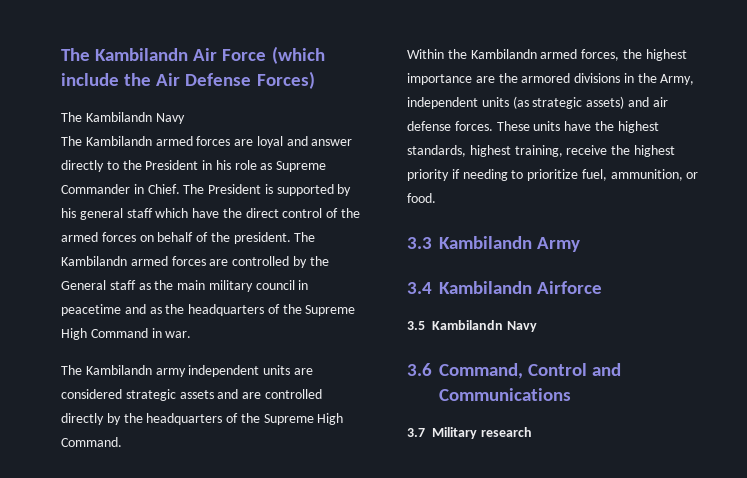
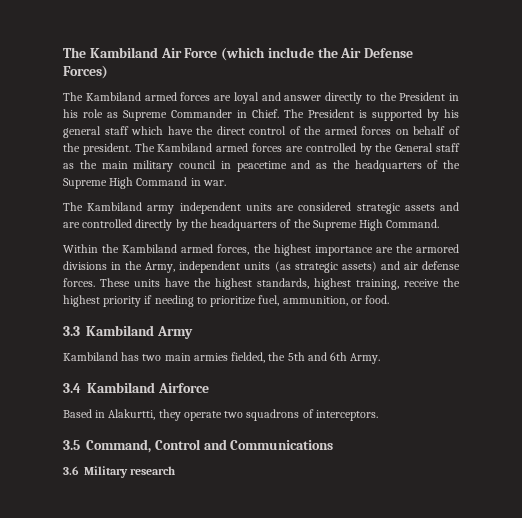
[61,48,189,61] The Kambilandn -> [63,47,158,58] The Kambiland
[85,112,185,124] [61,136,152,146] Kambilandn Navy // The Kambilandn -> [85,92,141,101] Kambiland
[61,256,127,266] Kambilandn -> [157,143,213,152] Kambiland
[85,365,152,375] Kambilandn -> [87,202,143,211] Kambiland
[470,49,537,59] Kambilandn -> [122,244,178,253] Kambiland
[439,236,532,249] Kambilandn -> [86,325,154,336] Kambiland
(581, 244) none -> [63,352,381,364] // Kambiland has two main armies fielded, the 5th and 6th Army.
[439,281,532,294] Kambilandn -> [87,382,155,393] Kambiland
[407,320,537,332] [407,363,432,376] 3.5 Kambilandn Navy // 3.6 -> [63,409,378,421] [63,440,80,450] Based in Alakurtti, they operate two squadrons of interceptors. // 3.5
[407,428,425,437] 3.7 -> [63,466,79,475] 3.6

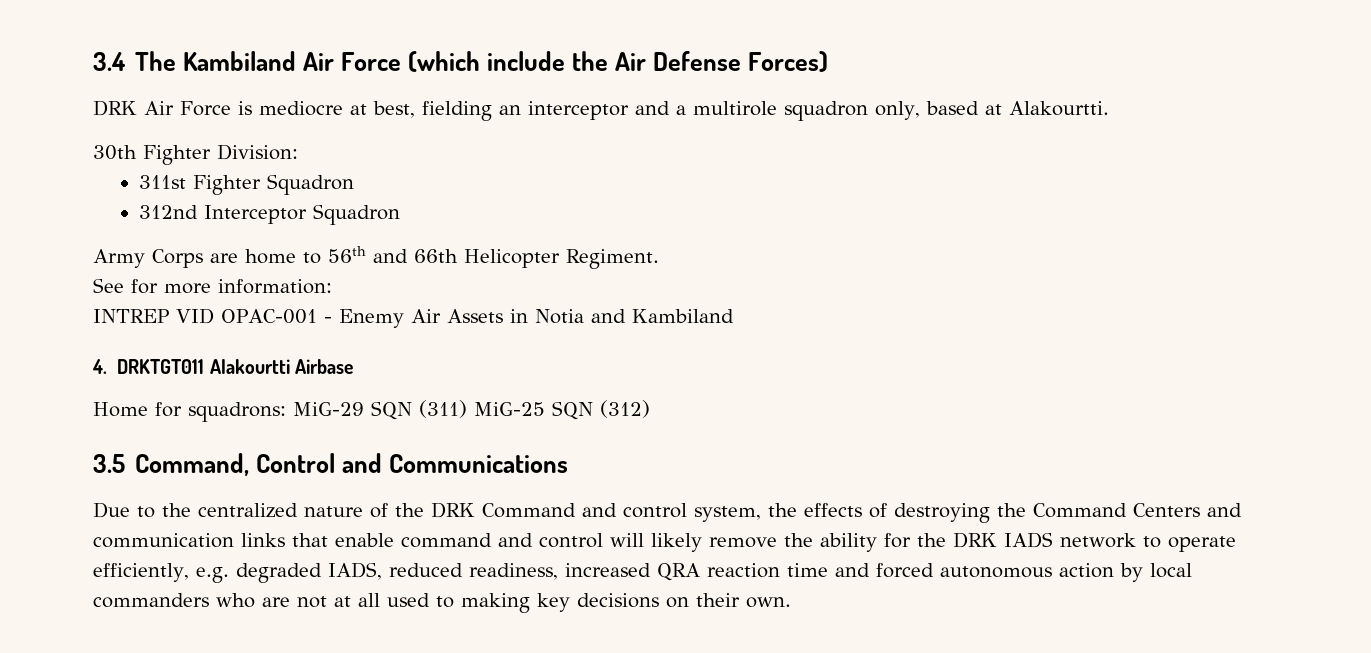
(63, 52) none -> [93,52,126,71] 3.4
[63,92,459,104] [63,109,459,121] [63,126,461,138] [63,143,460,155] [63,160,460,172] [63,177,226,189] [63,202,460,214] [63,219,440,231] [63,244,459,256] [63,261,460,273] [63,278,460,290] [63,295,390,307] [63,325,193,339] [63,352,381,364] [63,382,209,393] [63,409,378,421] The Kambiland armed forces are loyal and answer directly to the President in his role as Supreme Commander in Chief. The President is supported by his general staff which have the direct control of the armed forces on behalf of the president. The Kambiland armed forces are controlled by the General staff as the main military council in peacetime and as the headquarters of the Supreme High Command in war. // The Kambiland army independent units are considered strategic assets and are controlled directly by the headquarters of the Supreme High Command. // Within the Kambiland armed forces, the highest importance are the armored divisions in the Army, independent units (as strategic assets) and air defense forces. These units have the highest standards, highest training, receive the highest priority if needing to prioritize fuel, ammunition, or food. // 3.3 Kambiland Army // Kambiland has two main armies fielded, the 5th and 6th Army. // 3.4 Kambiland Airforce // Based in Alakurtti, they operate two squadrons of interceptors. -> [93,100,1109,121] [93,144,298,165] [139,174,355,195] [139,204,401,225] [93,246,659,269] [93,278,332,294] [93,308,734,328] [92,359,353,374] [93,400,650,422] DRK Air Force is mediocre at best, fielding an interceptor and a multirole squadron only, based at Alakourtti. // 30th Fighter Division: // 311st Fighter Squadron // 312nd Interceptor Squadron // Army Corps are home to 56th and 66th Helicopter Regiment. // See for more information: // INTREP VID OPAC-001 - Enemy Air Assets in Notia and Kambiland // 4. DRKTGT011 Alakourtti Airbase // Home for squadrons: MiG-29 SQN (311) MiG-25 SQN (312)
[63,466,176,478] 3.6 Military research -> [93,502,1242,523] [93,532,1236,552] [93,562,1192,583] [93,593,791,613] Due to the centralized nature of the DRK Command and control system, the effects of destroying the Command Centers and communication links that enable command and control will likely remove the ability for the DRK IADS network to operate efficiently, e.g. degraded IADS, reduced readiness, increased QRA reaction time and forced autonomous action by local commanders who are not at all used to making key decisions on their own.

